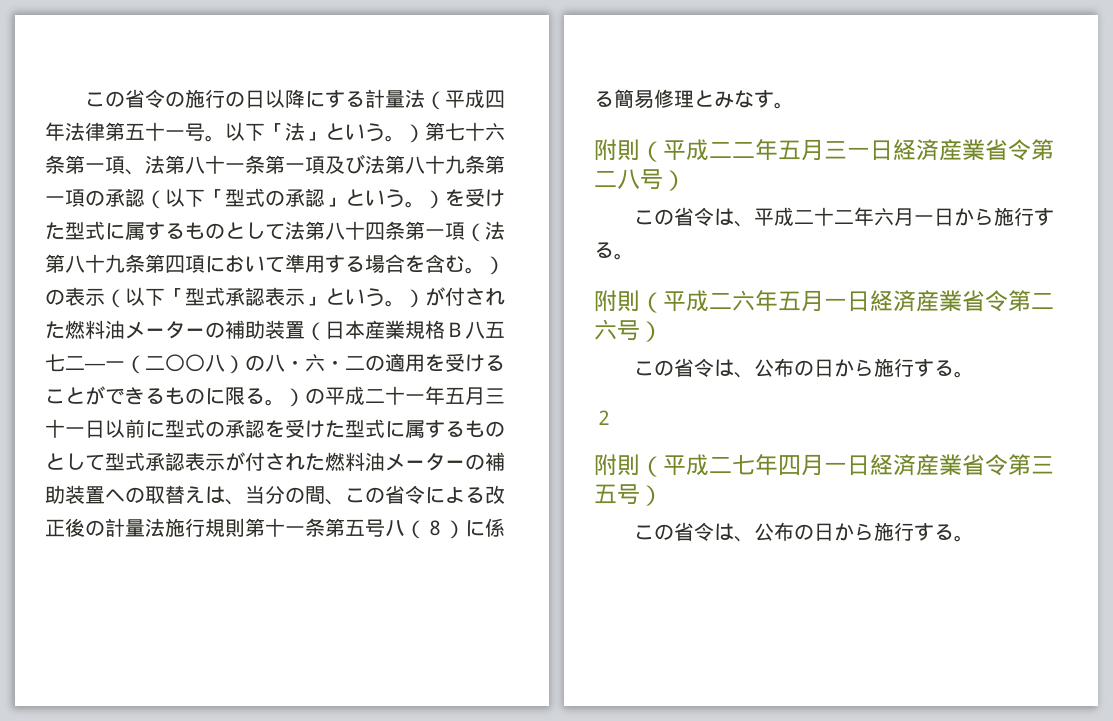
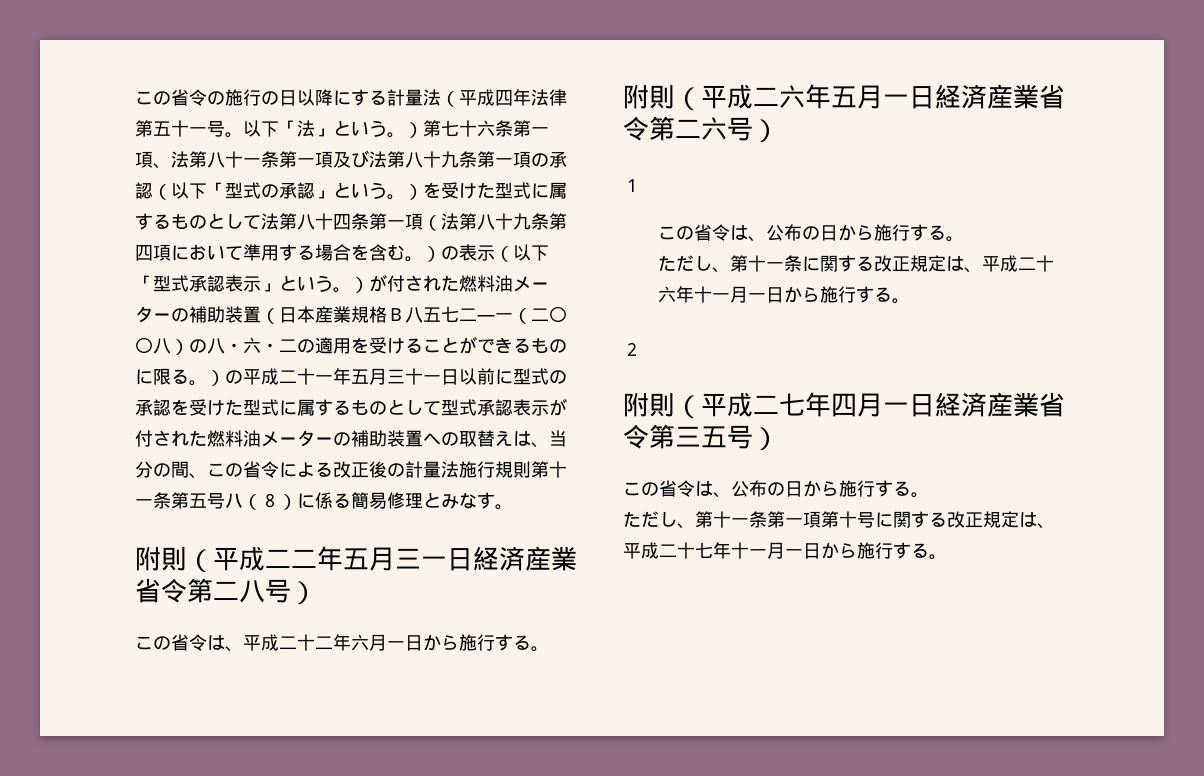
[634,358,975,378] // この省令は、公布の日から施行する。 -> [623,179,641,192] [658,224,965,242] [658,255,1055,273] [658,286,911,304] // １ // この省令は、公布の日から施行する。 // ただし、第十一条に関する改正規定は、平成二十六年十一月一日から施行する。
(975, 538) none -> [623,511,1055,529] [623,542,947,560] // ただし、第十一条第一項第十号に関する改正規定は、平成二十七年十一月一日から施行する。

